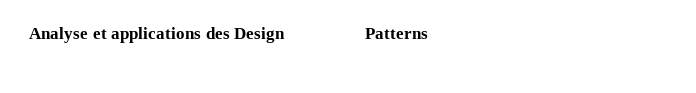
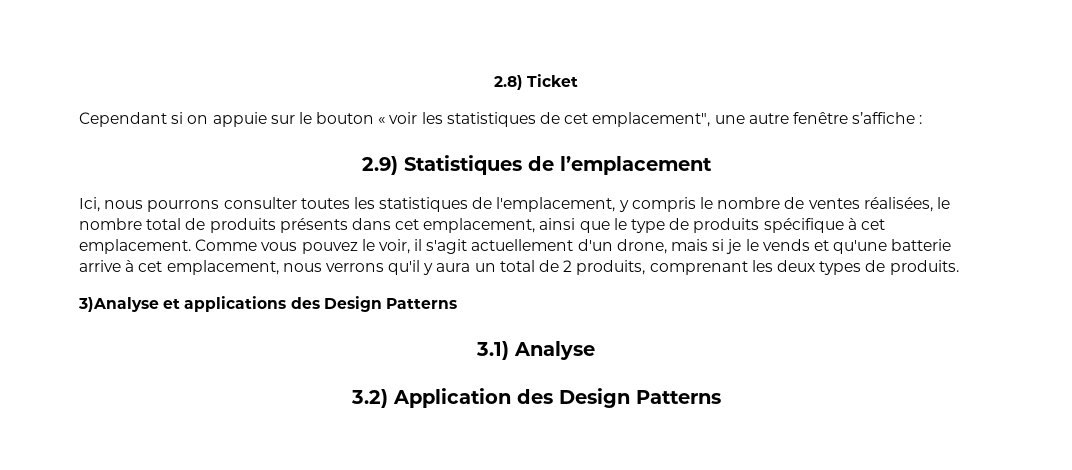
[29,27,88,43] Analyse -> [493,74,579,90] [79,112,923,127] [361,155,712,175] [79,197,950,212] [79,218,885,233] [79,239,952,254] [79,260,959,275] [78,297,159,312] 2.8) Ticket // Cependant si on appuie sur le bouton « voir les statistiques de cet emplacement", une autre fenêtre s’affiche : // 2.9) Statistiques de l’emplacement // Ici, nous pourrons consulter toutes les statistiques de l'emplacement, y compris le nombre de ventes réalisées, le nombre total de produits présents dans cet emplacement, ainsi que le type de produits spécifique à cet emplacement. Comme vous pouvez le voir, il s'agit actuellement d'un drone, mais si je le vends et qu'une batterie arrive à cet emplacement, nous verrons qu'il y aura un total de 2 produits, comprenant les deux types de produits. // 3)Analyse
(428, 33) none -> [476,341,595,360] [350,388,721,408] // 3.1) Analyse // 3.2) Application des Design Patterns

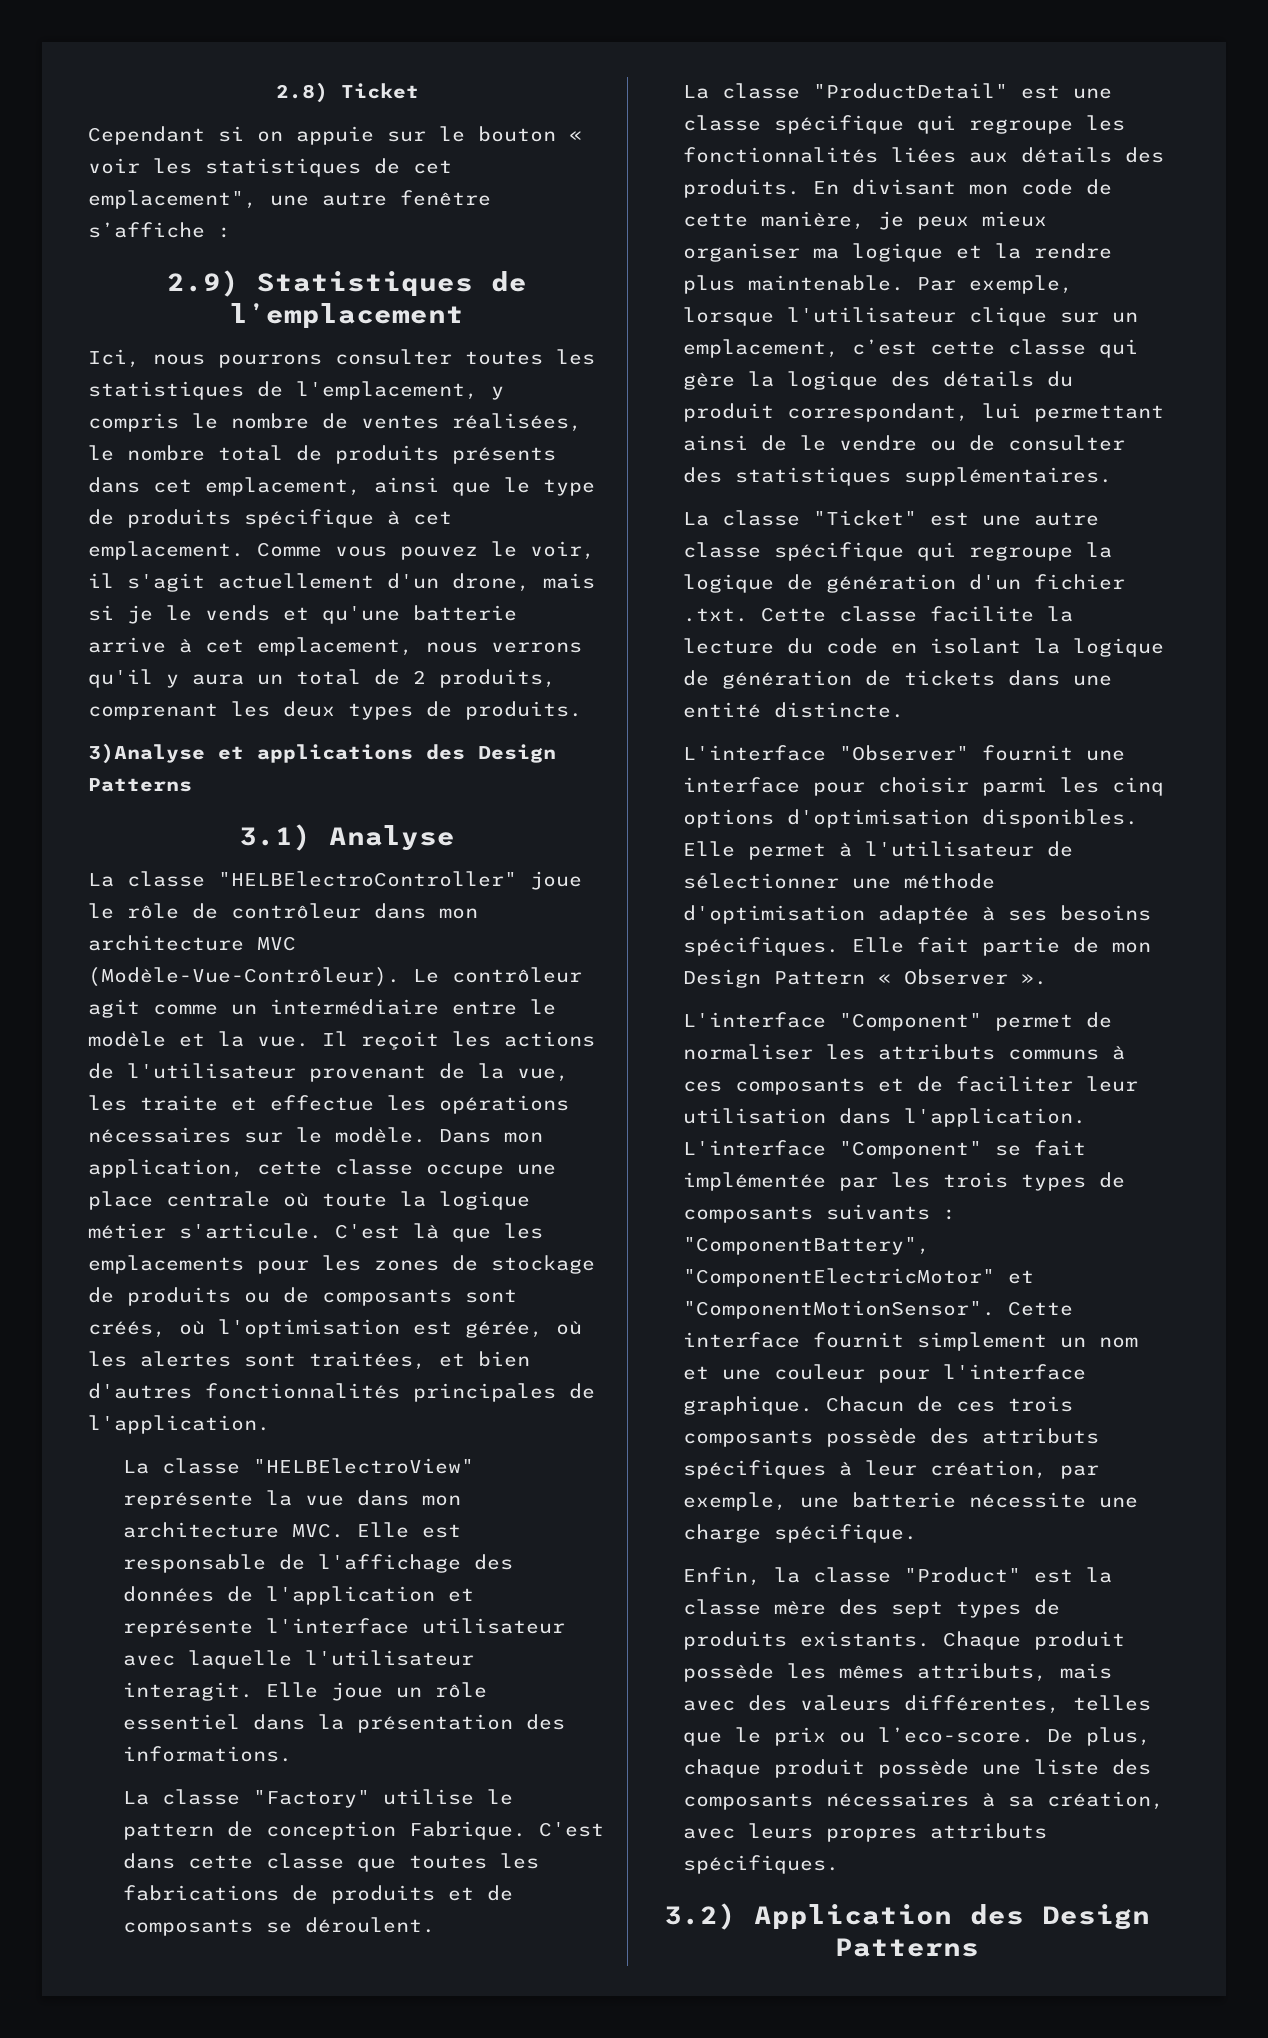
(595, 350) none -> [88,871,582,890] [88,903,478,919] [88,935,296,951] [88,967,582,987] [88,999,556,1018] [88,1031,595,1050] [88,1063,569,1082] [88,1095,569,1114] [88,1127,543,1143] [88,1159,556,1178] [88,1191,530,1210] [88,1223,543,1242] [88,1255,595,1274] [88,1287,517,1306] [88,1319,582,1338] [88,1351,530,1370] [88,1383,595,1402] [88,1415,270,1434] [122,1458,474,1474] [122,1490,461,1509] [122,1522,461,1538] [122,1554,513,1573] [122,1586,474,1605] [122,1618,565,1637] [122,1650,474,1669] [122,1682,487,1701] [122,1714,565,1733] [122,1746,292,1762] [122,1789,513,1808] [122,1821,604,1840] [122,1853,539,1872] [122,1885,513,1904] [122,1917,435,1936] [682,83,1112,99] [682,115,1125,134] [682,147,1164,163] [682,179,1112,198] [682,211,1047,230] [682,243,1112,262] [682,275,1073,294] [682,307,1138,326] [682,339,1138,358] [682,371,1073,390] [682,403,1164,422] [682,435,1125,451] [682,467,1112,486] [682,510,1099,526] [682,542,1112,561] [682,574,1125,593] [682,606,1073,622] [682,638,1164,657] [682,670,1112,689] [682,702,904,718] [682,745,1125,761] [682,777,1164,796] [682,809,1138,828] [682,841,1073,860] [682,873,995,889] [682,905,1151,924] [682,937,1151,956] [682,969,1047,988] [682,1012,1112,1031] [682,1044,1125,1060] [682,1076,1138,1095] [682,1108,1086,1127] [682,1140,1086,1159] [682,1172,1125,1191] [682,1204,956,1223] [682,1237,930,1255] [682,1268,1034,1287] [682,1300,1073,1319] [682,1332,1138,1351] [682,1364,1086,1383] [682,1396,1073,1415] [682,1428,1099,1447] [682,1460,1099,1479] [682,1492,1138,1511] [682,1524,917,1543] [682,1567,1112,1586] [682,1599,1060,1618] [682,1631,1125,1650] [682,1663,1112,1682] [682,1695,1151,1714] [682,1727,1151,1746] [682,1759,1151,1778] [682,1791,1164,1810] [682,1823,1047,1842] [682,1855,839,1874] // La classe "HELBElectroController" joue le rôle de contrôleur dans mon architecture MVC (Modèle-Vue-Contrôleur). Le contrôleur agit comme un intermédiaire entre le modèle et la vue. Il reçoit les actions de l'utilisateur provenant de la vue, les traite et effectue les opérations nécessaires sur le modèle. Dans mon application, cette classe occupe une place centrale où toute la logique métier s'articule. C'est là que les emplacements pour les zones de stockage de produits ou de composants sont créés, où l'optimisation est gérée, où les alertes sont traitées, et bien d'autres fonctionnalités principales de l'application. // La classe "HELBElectroView" représente la vue dans mon architecture MVC. Elle est responsable de l'affichage des données de l'application et représente l'interface utilisateur avec laquelle l'utilisateur interagit. Elle joue un rôle essentiel dans la présentation des informations. // La classe "Factory" utilise le pattern de conception Fabrique. C'est dans cette classe que toutes les fabrications de produits et de composants se déroulent. // La classe "ProductDetail" est une classe spécifique qui regroupe les fonctionnalités liées aux détails des produits. En divisant mon code de cette manière, je peux mieux organiser ma logique et la rendre plus maintenable. Par exemple, lorsque l'utilisateur clique sur un emplacement, c’est cette classe qui gère la logique des détails du produit correspondant, lui permettant ainsi de le vendre ou de consulter des statistiques supplémentaires. // La classe "Ticket" est une autre classe spécifique qui regroupe la logique de génération d'un fichier .txt. Cette classe facilite la lecture du code en isolant la logique de génération de tickets dans une entité distincte. // L'interface "Observer" fournit une interface pour choisir parmi les cinq options d'optimisation disponibles. Elle permet à l'utilisateur de sélectionner une méthode d'optimisation adaptée à ses besoins spécifiques. Elle fait partie de mon Design Pattern « Observer ». // L'interface "Component" permet de normaliser les attributs communs à ces composants et de faciliter leur utilisation dans l'application. L'interface "Component" se fait implémentée par les trois types de composants suivants : "ComponentBattery", "ComponentElectricMotor" et "ComponentMotionSensor". Cette interface fournit simplement un nom et une couleur pour l'interface graphique. Chacun de ces trois composants possède des attributs spécifiques à leur création, par exemple, une batterie nécessite une charge spécifique. // Enfin, la classe "Product" est la classe mère des sept types de produits existants. Chaque produit possède les mêmes attributs, mais avec des valeurs différentes, telles que le prix ou l’eco-score. De plus, chaque produit possède une liste des composants nécessaires à sa création, avec leurs propres attributs spécifiques.

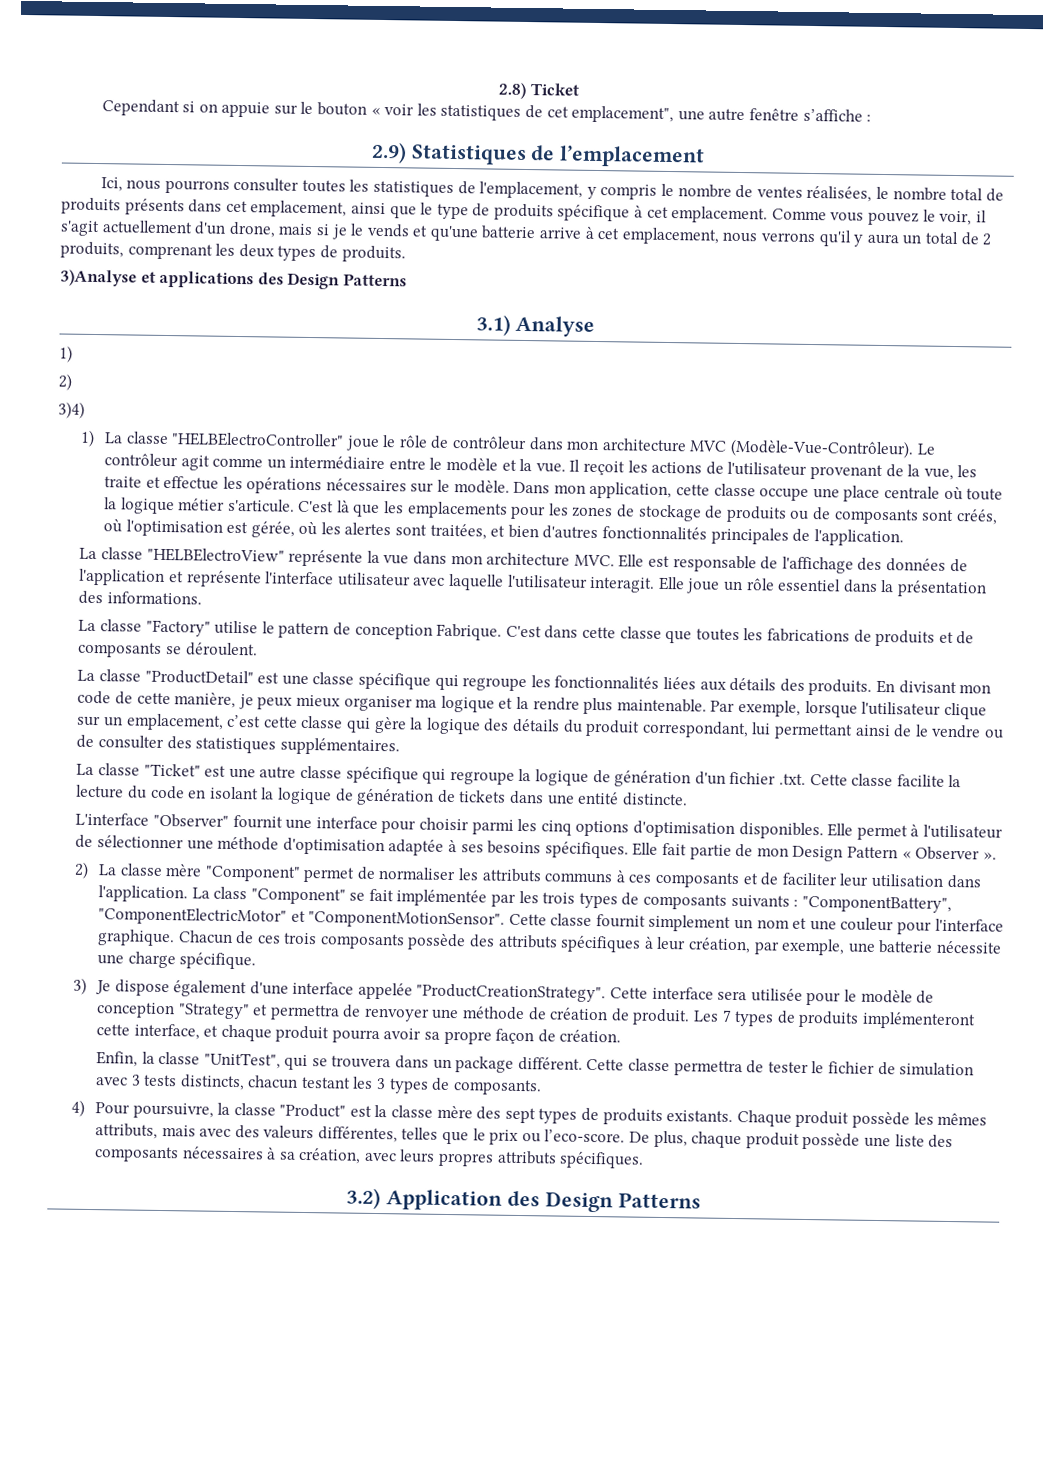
(455, 838) none -> [59,345,73,363] [58,373,72,391] [58,401,85,419] [80,429,96,448] 1) // 2) // 3)4) // 1)
[682,1012,826,1028] L'interface -> [74,861,203,879] 2) La classe mère
[682,1140,826,1156] L'interface -> [191,886,248,900] La class
[682,1332,800,1348] interface -> [550,913,593,927] classe
[682,1567,761,1586] Enfin, -> [73,977,935,1006] [95,1002,976,1030] [95,1023,622,1045] [95,1051,975,1077] [95,1074,542,1096] [71,1099,214,1119] 3) Je dispose également d'une interface appelée "ProductCreationStrategy". Cette interface sera utilisée pour le modèle de conception "Strategy" et permettra de renvoyer une méthode de création de produit. Les 7 types de produits implémenteront cette interface, et chaque produit pourra avoir sa propre façon de création. // Enfin, la classe "UnitTest", qui se trouvera dans un package différent. Cette classe permettra de tester le fichier de simulation avec 3 tests distincts, chacun testant les 3 types de composants. // 4) Pour poursuivre,

